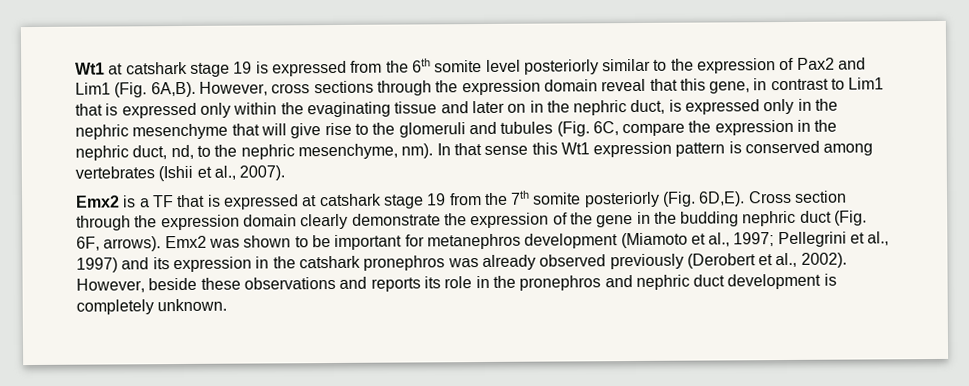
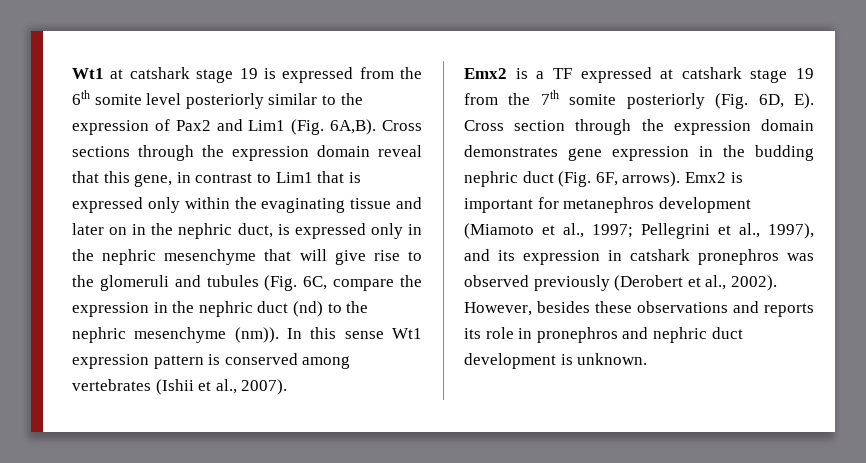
[198,81,311,96] However, cross -> [382,120,422,131] Cross
[132,144,194,160] duct, nd, -> [257,301,323,317] duct (nd)
[297,142,558,160] mesenchyme, nm). In that sense this -> [134,327,384,343] mesenchyme (nm)). In this sense
[177,194,221,208] that is -> (572, 73) none
[698,191,746,207] 6D,E). -> [758,93,814,109] 6D, E).
[300,212,634,230] clearly demonstrate the expression of the gene -> [464,145,689,161] demonstrates gene expression
[208,235,331,248] was shown to be -> [730,172,743,183] is
[76,257,118,273] 1997) -> [768,223,814,239] 1997),
[272,256,296,269] the -> (622, 255) none
[481,254,536,271] already -> (814, 257) none
[148,277,198,291] beside -> [537,301,590,313] besides
[492,275,516,288] the -> (533, 333) none
[76,299,154,315] completely -> (573, 359) none

